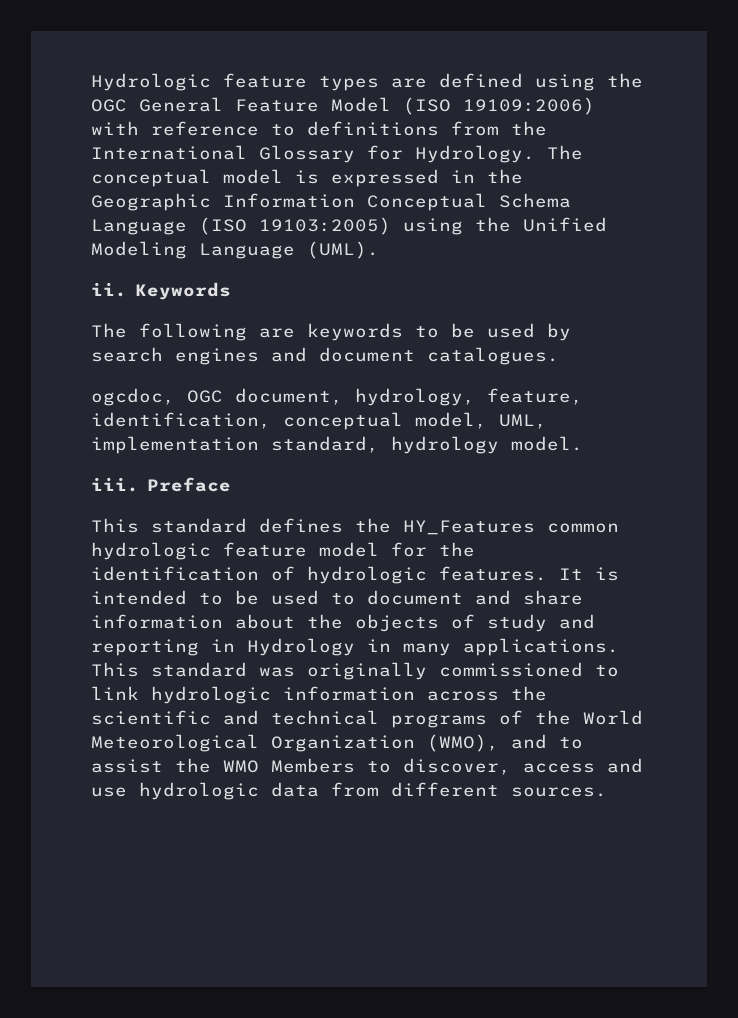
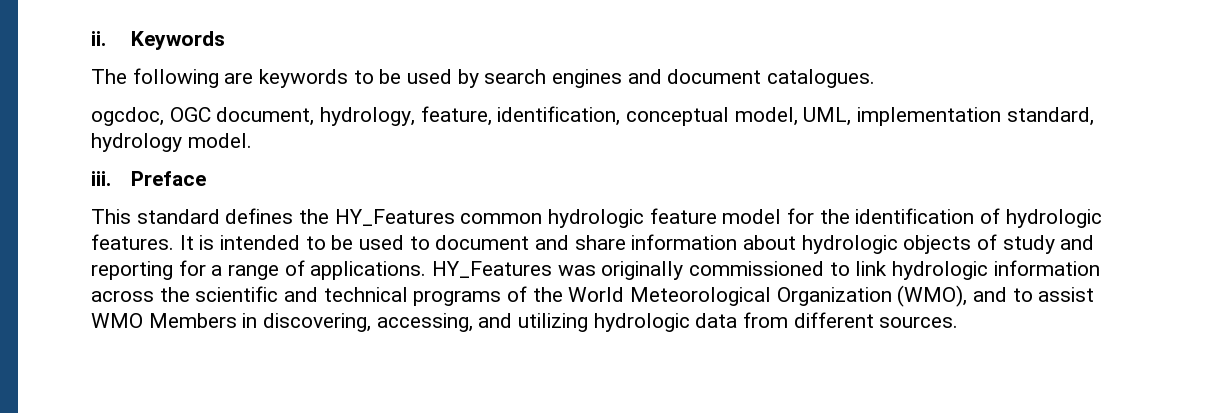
[91,73,643,91] [91,97,595,115] [91,121,547,136] [91,145,583,163] [91,169,523,187] [91,193,571,211] [91,217,607,235] [91,241,379,259] Hydrologic feature types are defined using the OGC General Feature Model (ISO 19109:2006) with reference to definitions from the International Glossary for Hydrology. The conceptual model is expressed in the Geographic Information Conceptual Schema Language (ISO 19103:2005) using the Unified Modeling Language (UML). // -> (91, 38) none
[307,614,343,629] the -> [801,235,898,254] hydrologic
[211,638,619,656] [91,662,247,677] in Hydrology in many applications. This standard -> [178,260,553,280] for a range of applications. HY_Features
[175,758,211,773] the -> (1095, 294) none
[367,758,643,775] [91,787,127,797] to discover, access and use -> [242,313,589,332] in discovering, accessing, and utilizing

